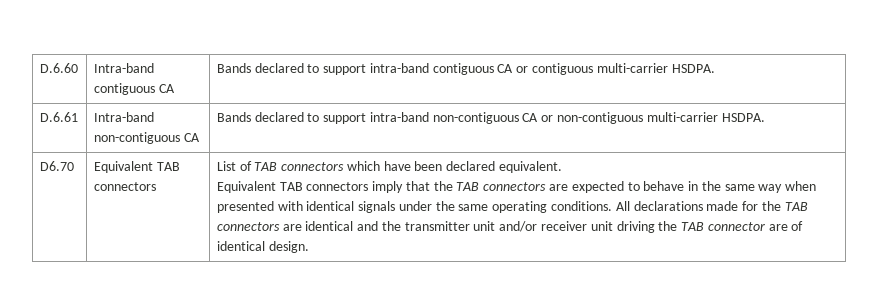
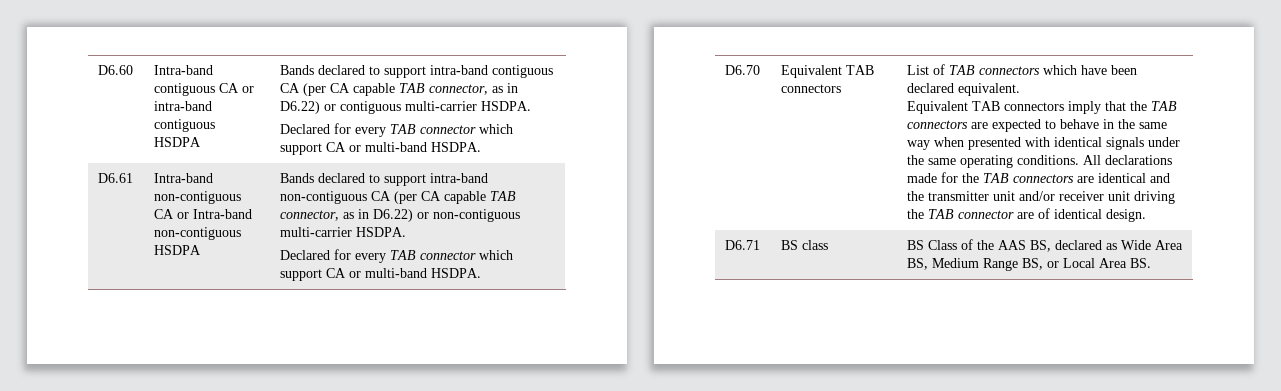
[39,63,78,73] D.6.60 -> [98,65,134,75] D6.60
(175, 88) none -> [242,86,255,93] [154,101,213,111] [154,119,216,132] [154,137,202,147] or intra-band contiguous HSDPA
[516,63,715,75] [39,112,78,122] or contiguous multi-carrier HSDPA. // D.6.61 -> [303,83,519,96] [280,101,532,114] [280,123,514,137] [280,142,482,155] [98,173,134,183] (per CA capable TAB connector, as in D6.22) or contiguous multi-carrier HSDPA. // Declared for every TAB connector which support CA or multi-band HSDPA. // D6.61
(200, 137) none -> [177,209,253,219] [154,227,242,240] [154,245,202,255] or Intra-band non-contiguous HSDPA
[541,112,718,124] or non-contiguous multi-carrier -> [394,191,517,204] [280,209,521,222] [280,227,407,237] [280,249,514,263] [280,268,428,281] (per CA capable TAB connector, as in D6.22) or non-contiguous multi-carrier HSDPA. // Declared for every TAB connector which support CA or multi-band
(309, 247) none -> [725,240,761,250] [781,240,829,250] [907,239,1184,252] [907,258,1152,271] // D6.71 | BS class | BS Class of the AAS BS, declared as Wide Area BS, Medium Range BS, or Local Area BS.

